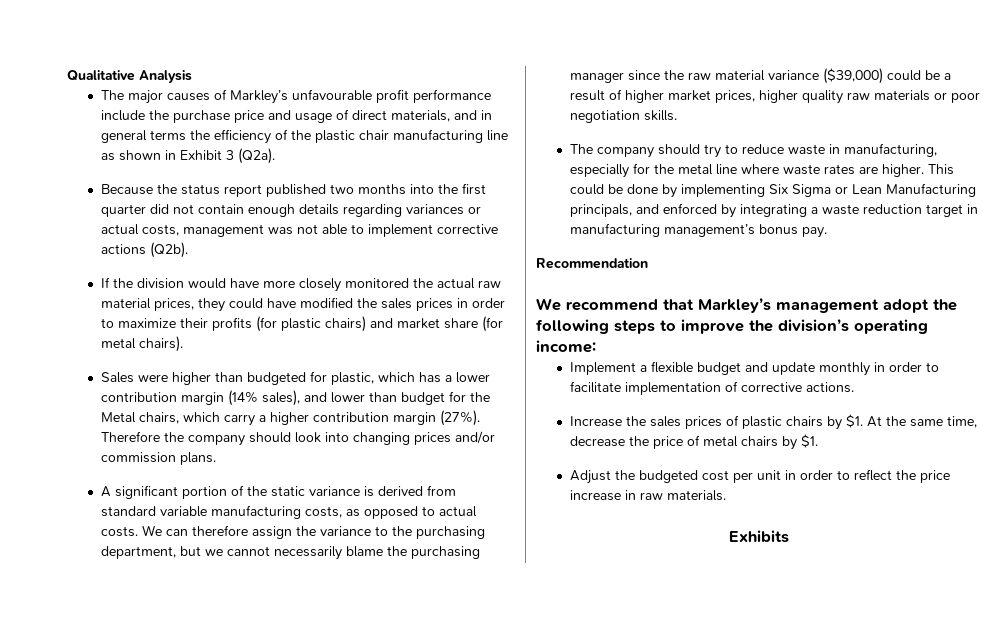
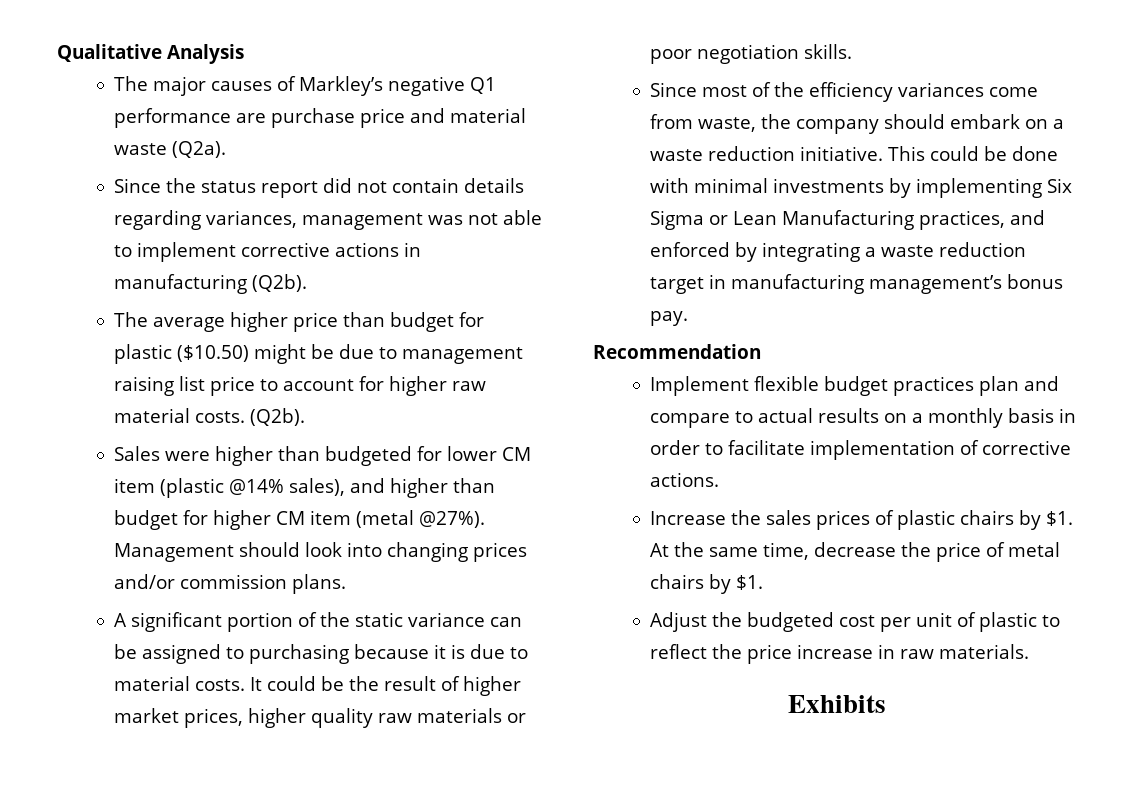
[291,89,491,103] [100,109,492,123] [100,129,508,144] [100,150,234,161] unfavourable profit performance include the purchase price and usage of direct materials, and in general terms the efficiency of the plastic chair manufacturing line as shown in Exhibit 3 -> [387,76,496,96] [113,108,526,128] [113,143,167,155] negative Q1 performance are purchase price and material waste
[100,184,153,195] Because -> [113,178,161,193] Since
[265,183,486,197] [100,204,146,217] published two months into the first quarter -> (318, 189) none
[247,204,295,217] enough -> (459, 185) none
[405,204,481,215] [100,224,179,236] variances or actual costs, -> [205,210,297,228] variances,
[149,242,188,258] [100,277,501,292] [100,297,505,312] [100,316,503,332] [100,336,183,352] (Q2b). // If the division would have more closely monitored the actual raw material prices, they could have modified the sales prices in order to maximize their profits (for plastic chairs) and market share (for metal chairs). -> [403,242,421,257] [113,274,307,294] [113,312,484,332] [113,344,523,364] [113,376,486,396] [113,408,305,426] in manufacturing (Q2b). // The average higher price than budget for plastic ($10.50) might be due to management raising list price to account for higher raw material costs. (Q2b).
[330,372,490,385] [100,390,258,406] plastic, which has a lower contribution margin (14% -> [446,446,531,461] [113,478,284,498] lower CM item (plastic @14%
[330,391,490,405] [100,410,480,426] [100,431,245,446] lower than budget for the Metal chairs, which carry a higher contribution margin (27%). Therefore the company -> [389,478,495,498] [113,510,485,530] [113,543,234,562] higher than budget for higher CM item (metal @27%). Management
[363,485,456,497] [100,505,477,519] [100,525,485,539] [100,546,480,560] [569,68,951,84] is derived from standard variable manufacturing costs, as opposed to actual costs. We can therefore assign the variance to the purchasing department, but we cannot necessarily blame the purchasing manager since the raw material variance ($39,000) could be a -> [489,617,522,627] [113,644,528,664] [113,676,379,691] can be assigned to purchasing because it is due to material costs. It could be the
[569,143,937,158] [569,163,924,178] The company should try to reduce waste in manufacturing, especially for the metal line where waste rates are higher. -> [649,82,1038,102] [649,114,1064,134] [649,146,883,161] Since most of the efficiency variances come from waste, the company should embark on a waste reduction initiative.
(658, 189) none -> [649,178,884,193] with minimal investments
[569,204,632,217] principals, -> [918,210,1005,230] practices,
[536,298,957,313] [536,319,928,334] [536,340,596,353] // We recommend that Markley’s management adopt the following steps to improve the division’s operating income: -> (761, 351) none
[639,365,647,372] a -> (749, 386) none
[744,362,870,376] and update monthly -> [892,376,1059,396] [649,408,1054,428] practices plan and compare to actual results on a monthly basis
[784,470,833,480] in order -> [956,612,1037,632] of plastic

